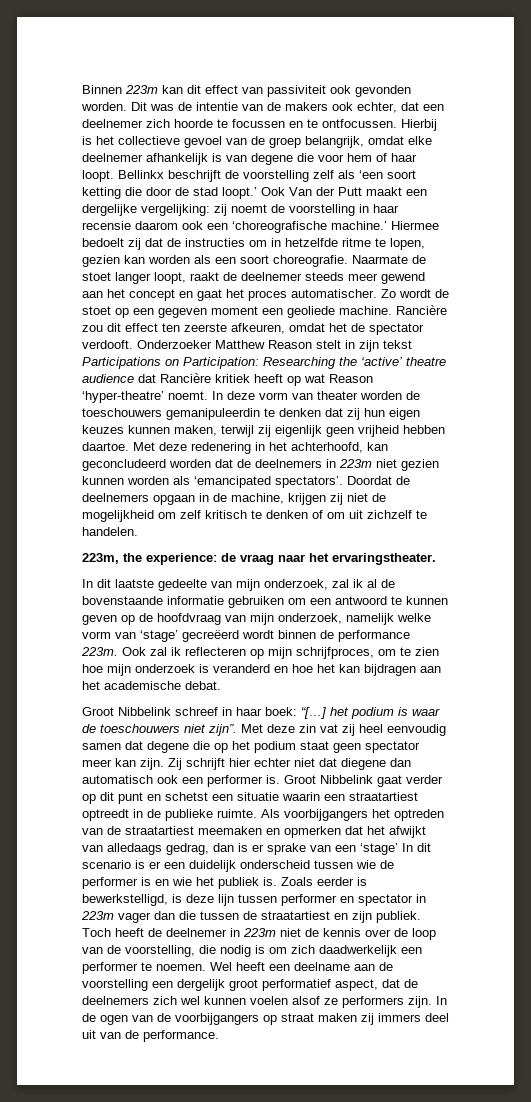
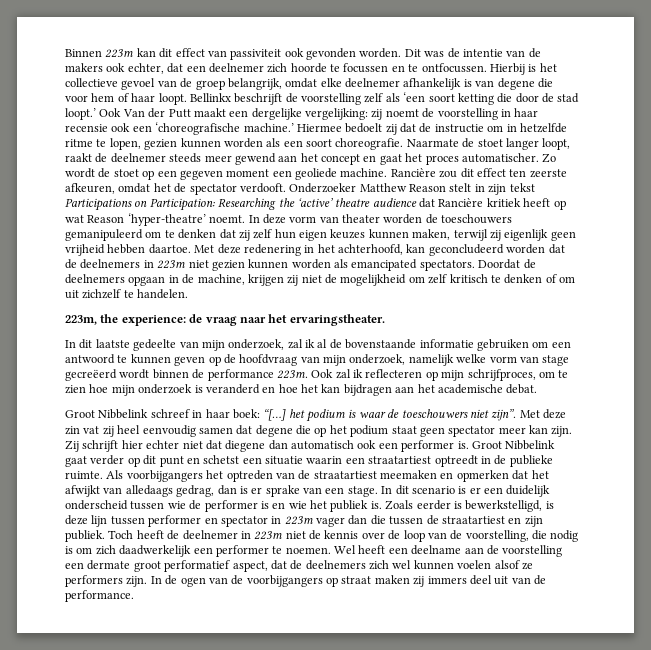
[135,221,178,230] daarom -> (108, 128) none
[185,238,245,247] instructies -> [434,124,484,133] instructie
[124,255,145,264] kan -> [180,138,221,148] kunnen
[166,408,260,420] gemanipuleerdin -> [65,229,162,241] gemanipuleerd om
(360, 414) none -> [253,229,273,239] zelf
[194,476,343,488] ‘emancipated spectators’. -> [351,259,475,271] emancipated spectators.
[140,630,178,642] ‘stage’ -> [542,355,570,366] stage
[360,843,398,855] ‘stage’ -> [347,486,378,497] stage.
[177,979,225,991] dergelijk -> [87,560,131,570] dermate

